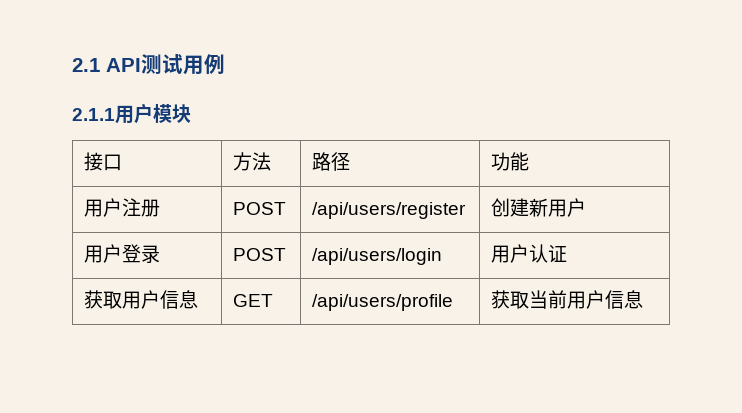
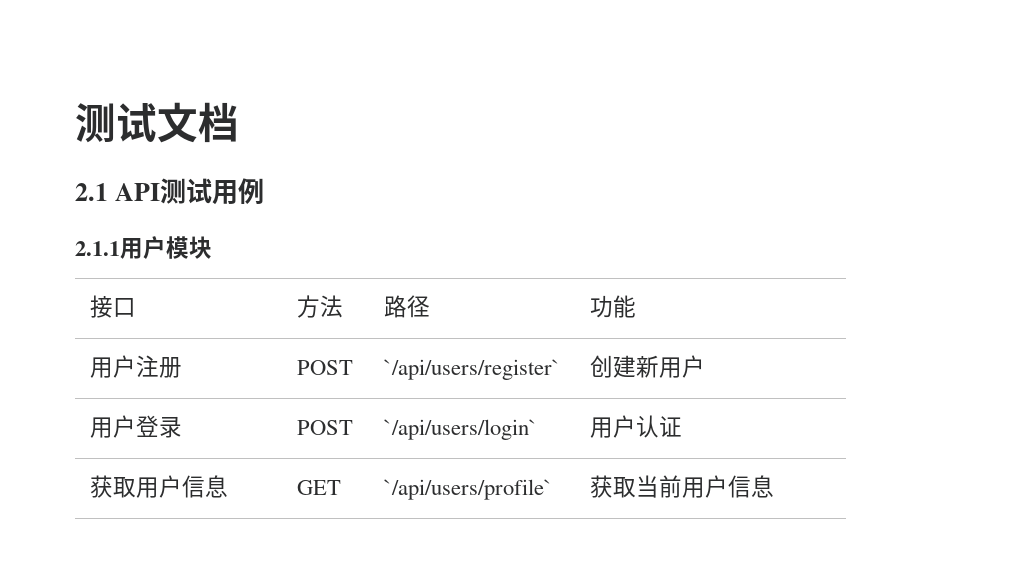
(72, 65) none -> [75,102,239,143] 测试文档 //
[312,202,467,219] /api/users/register -> [383,359,560,380] `/api/users/register`
[312,248,443,265] /api/users/login -> [383,419,537,440] `/api/users/login`
[312,294,454,311] /api/users/profile -> [383,479,552,500] `/api/users/profile`

